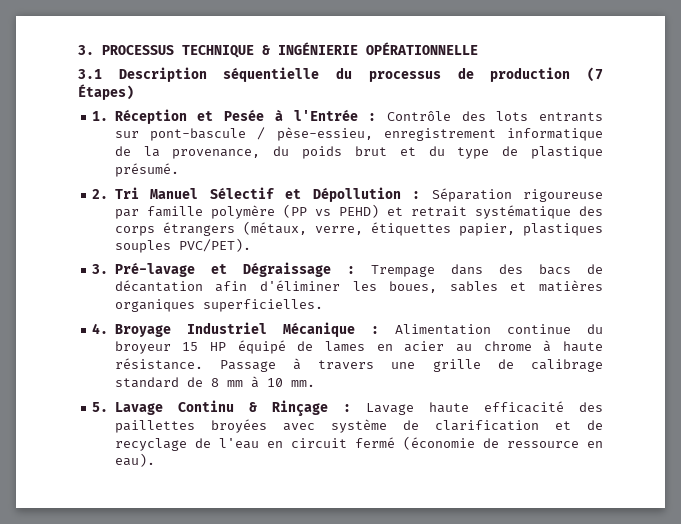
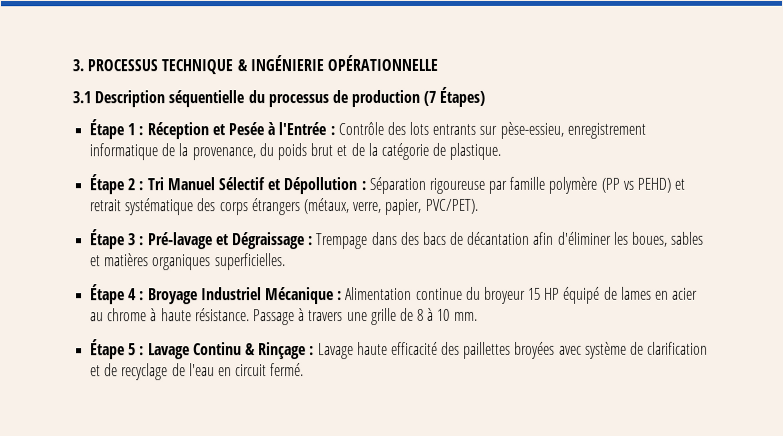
[92,111,109,121] 1. -> [89,119,144,140] Étape 1 :
[150,127,266,141] pont-bascule / -> (498, 130) none
[428,146,603,159] [114,163,179,177] [92,189,109,199] du type de plastique présumé. // 2. -> [350,142,502,161] [89,174,144,195] de la catégorie de plastique. // Étape 2 :
[370,222,603,236] [114,238,251,253] [92,264,109,274] étiquettes papier, plastiques souples PVC/PET). // 3. -> [384,198,478,216] [90,229,145,250] papier, PVC/PET). // Étape 3 :
[92,323,109,334] 4. -> [90,284,145,305] Étape 4 :
[531,359,603,372] [114,377,243,388] calibrage standard de 8 mm -> [417,308,425,321] 8
[92,402,109,412] 5. -> [90,339,145,360] Étape 5 :
[354,436,603,450] [114,453,155,467] fermé (économie de ressource en eau). -> [270,363,305,377] fermé.

